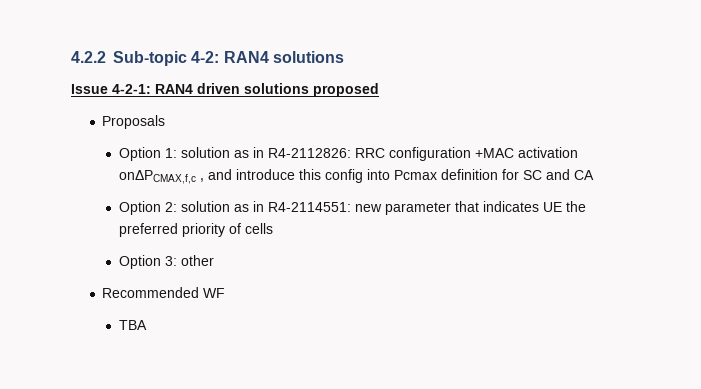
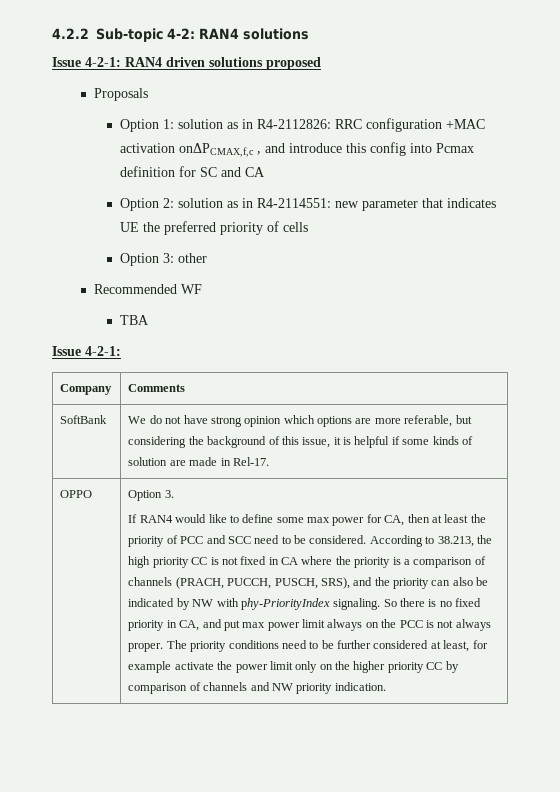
(147, 325) none -> [52,346,121,356] [60,384,113,395] [128,384,186,392] [60,415,108,424] [128,415,472,427] [128,436,473,448] [128,457,269,466] [60,490,93,498] [128,490,174,501] [128,514,486,526] [128,535,492,547] [128,556,486,568] [128,577,489,589] [128,598,482,610] [128,619,491,631] [128,640,488,652] [128,661,459,673] [128,682,386,694] // Issue 4-2-1: // Company | Comments // SoftBank | We do not have strong opinion which options are more referable, but considering the background of this issue, it is helpful if some kinds of solution are made in Rel-17. // OPPO | Option 3. // If RAN4 would like to define some max power for CA, then at least the priority of PCC and SCC need to be considered. According to 38.213, the high priority CC is not fixed in CA where the priority is a comparison of channels (PRACH, PUCCH, PUSCH, SRS), and the priority can also be indicated by NW with phy-PriorityIndex signaling. So there is no fixed priority in CA, and put max power limit always on the PCC is not always proper. The priority conditions need to be further considered at least, for example activate the power limit only on the higher priority CC by comparison of channels and NW priority indication.

